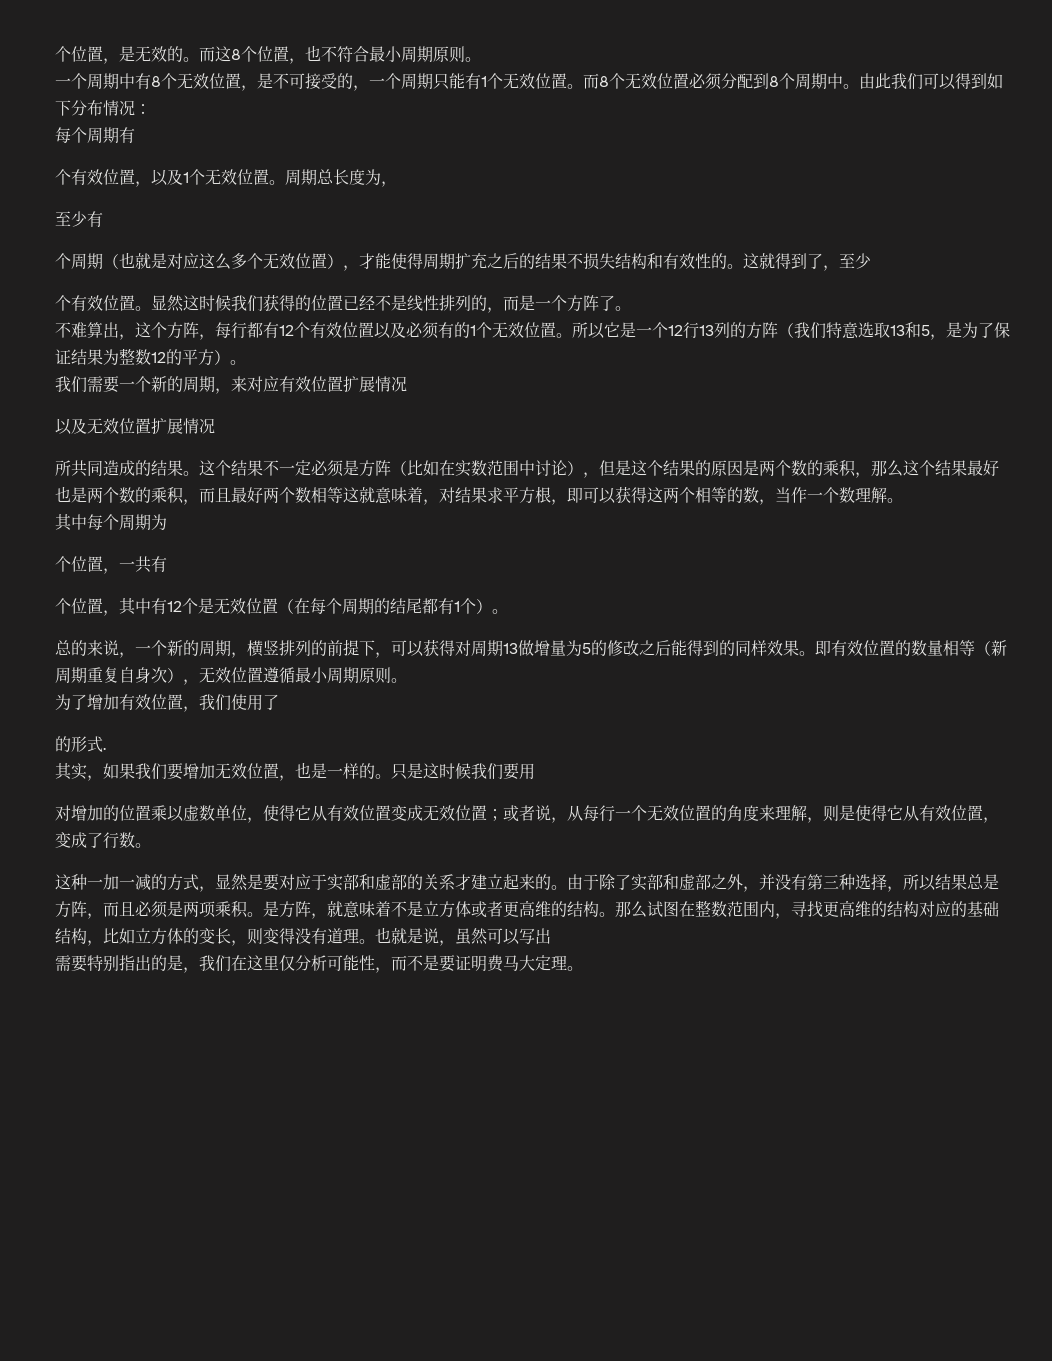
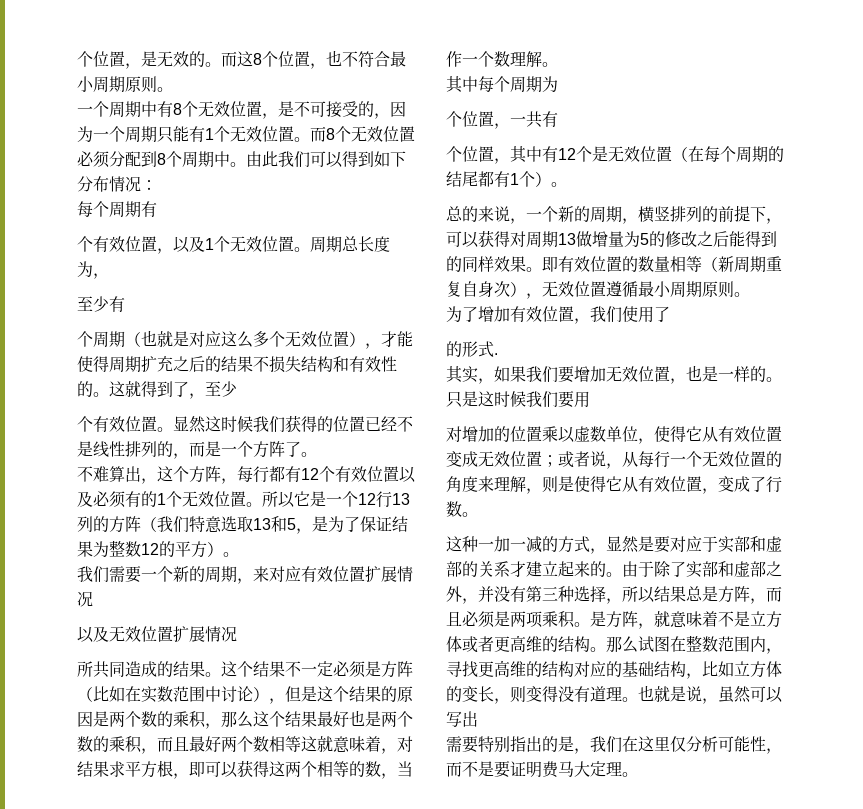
(369, 88) none -> [390,101,406,117] [77,126,93,142] 因为

